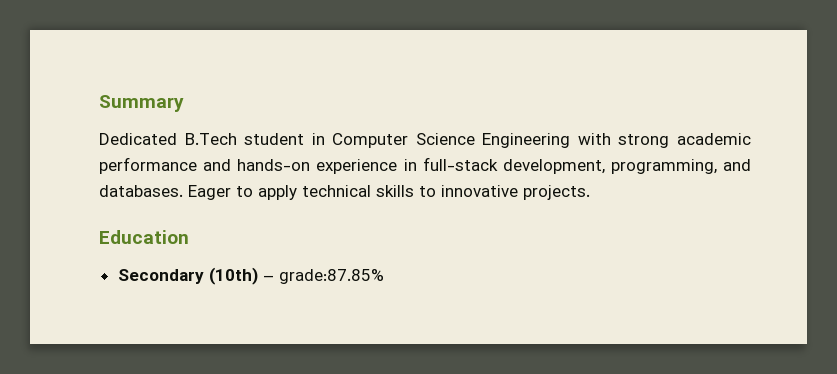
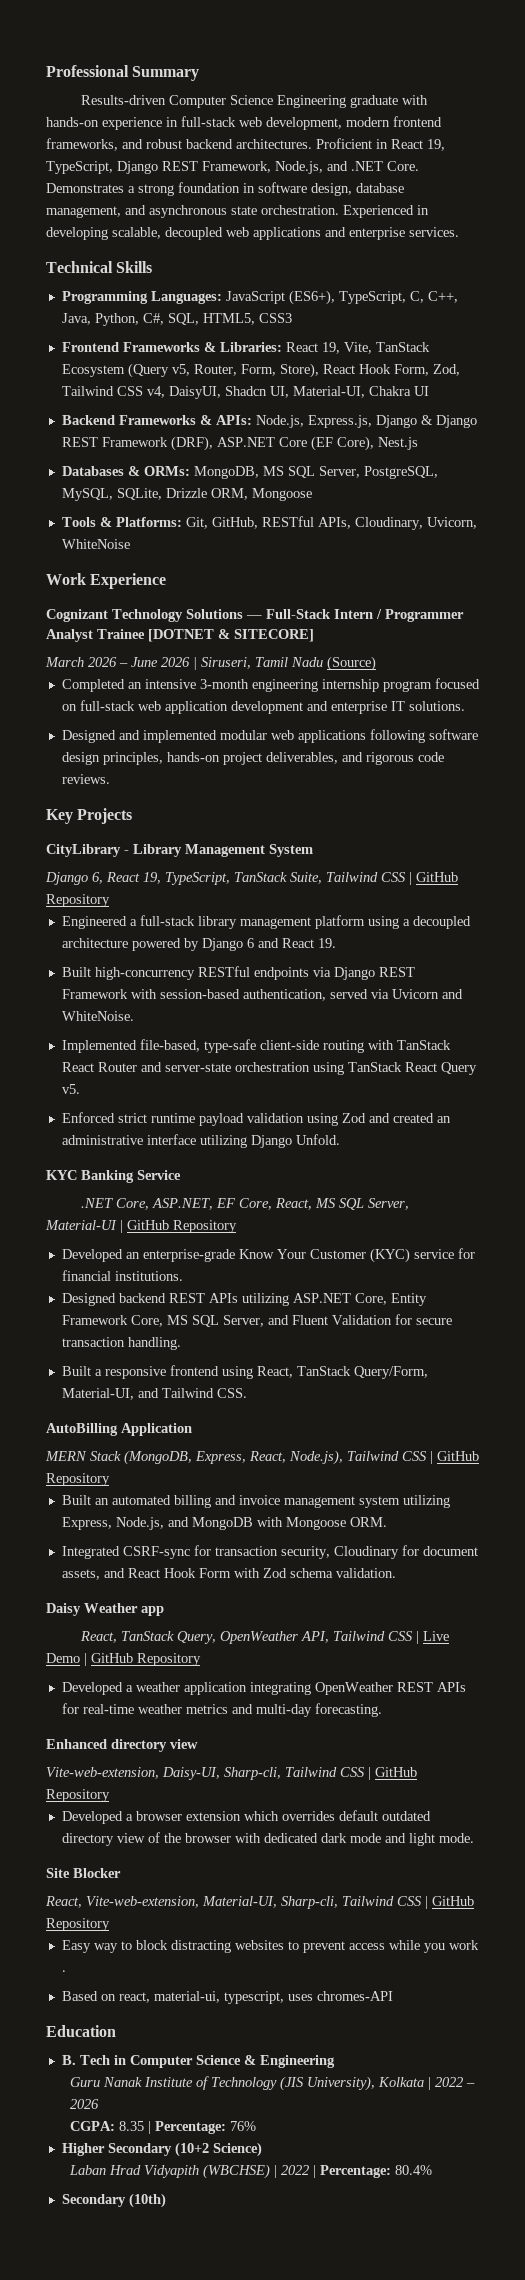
(99, 103) none -> [46,65,129,77] Professional
[99,133,751,148] [99,157,751,174] [99,185,590,200] [99,230,189,244] Dedicated B.Tech student in Computer Science Engineering with strong academic performance and hands-on experience in full-stack development, programming, and databases. Eager to apply technical skills to innovative projects. // Education -> [80,95,428,108] [46,116,442,130] [46,138,445,151] [46,161,419,174] [46,182,404,196] [46,205,429,218] [46,227,459,240] [46,261,153,273] [61,290,458,305] [61,313,292,326] [61,342,430,354] [61,363,460,378] [61,386,429,399] [61,415,477,428] [61,436,418,451] [61,466,438,479] [61,488,312,501] [61,516,477,530] [61,539,130,549] [46,573,167,589] [46,609,464,622] [46,629,314,642] [45,656,376,671] [61,678,480,692] [61,700,465,714] [61,729,478,743] [61,752,444,765] [61,774,110,784] [46,808,133,824] [46,844,313,857] [45,872,458,885] [46,894,110,907] [61,915,471,929] [61,938,336,951] [61,966,415,980] [61,989,463,1001] [61,1011,134,1021] [61,1039,451,1053] [61,1062,477,1075] [61,1084,80,1094] [61,1112,451,1126] [61,1134,340,1148] [46,1170,181,1183] [80,1198,409,1210] [45,1220,237,1233] [61,1248,475,1263] [61,1270,183,1281] [61,1293,427,1306] [61,1314,452,1327] [61,1337,181,1350] [61,1365,428,1379] [61,1388,247,1400] [46,1423,192,1436] [45,1450,479,1465] [46,1473,110,1486] [61,1495,450,1508] [61,1517,387,1530] [61,1545,478,1559] [61,1568,396,1580] [46,1603,164,1616] [79,1631,449,1644] [46,1653,201,1666] [61,1682,466,1695] [61,1703,382,1717] [46,1739,198,1752] [46,1767,417,1780] [46,1789,110,1802] [61,1810,431,1824] [61,1832,474,1846] [46,1868,121,1878] [45,1896,474,1909] [46,1918,110,1931] [61,1940,479,1953] [61,1970,66,1972] [61,1991,393,2004] [46,2025,116,2037] [61,2055,335,2068] [69,2076,475,2091] [69,2099,99,2109] [69,2121,256,2134] [61,2142,262,2157] [68,2164,432,2179] Results-driven Computer Science Engineering graduate with hands-on experience in full-stack web development, modern frontend frameworks, and robust backend architectures. Proficient in React 19, TypeScript, Django REST Framework, Node.js, and .NET Core. Demonstrates a strong foundation in software design, database management, and asynchronous state orchestration. Experienced in developing scalable, decoupled web applications and enterprise services. // Technical Skills // Programming Languages: JavaScript (ES6+), TypeScript, C, C++, Java, Python, C#, SQL, HTML5, CSS3 // Frontend Frameworks & Libraries: React 19, Vite, TanStack Ecosystem (Query v5, Router, Form, Store), React Hook Form, Zod, Tailwind CSS v4, DaisyUI, Shadcn UI, Material-UI, Chakra UI // Backend Frameworks & APIs: Node.js, Express.js, Django & Django REST Framework (DRF), ASP.NET Core (EF Core), Nest.js // Databases & ORMs: MongoDB, MS SQL Server, PostgreSQL, MySQL, SQLite, Drizzle ORM, Mongoose // Tools & Platforms: Git, GitHub, RESTful APIs, Cloudinary, Uvicorn, WhiteNoise // Work Experience // Cognizant Technology Solutions — Full-Stack Intern / Programmer Analyst Trainee [DOTNET & SITECORE] // March 2026 – June 2026 | Siruseri, Tamil Nadu (Source) // Completed an intensive 3-month engineering internship program focused on full-stack web application development and enterprise IT solutions. // Designed and implemented modular web applications following software design principles, hands-on project deliverables, and rigorous code reviews. // Key Projects // CityLibrary - Library Management System // Django 6, React 19, TypeScript, TanStack Suite, Tailwind CSS | GitHub Repository // Engineered a full-stack library management platform using a decoupled architecture powered by Django 6 and React 19. // Built high-concurrency RESTful endpoints via Django REST Framework with session-based authentication, served via Uvicorn and WhiteNoise. // Implemented file-based, type-safe client-side routing with TanStack React Router and server-state orchestration using TanStack React Query v5. // Enforced strict runtime payload validation using Zod and created an administrative interface utilizing Django Unfold. // KYC Banking Service // .NET Core, ASP.NET, EF Core, React, MS SQL Server, Material-UI | GitHub Repository // Developed an enterprise-grade Know Your Customer (KYC) service for financial institutions. // Designed backend REST APIs utilizing ASP.NET Core, Entity Framework Core, MS SQL Server, and Fluent Validation for secure transaction handling. // Built a responsive frontend using React, TanStack Query/Form, Material-UI, and Tailwind CSS. // AutoBilling Application // MERN Stack (MongoDB, Express, React, Node.js), Tailwind CSS | GitHub Repository // Built an automated billing and invoice management system utilizing Express, Node.js, and MongoDB with Mongoose ORM. // Integrated CSRF-sync for transaction security, Cloudinary for document assets, and React Hook Form with Zod schema validation. // Daisy Weather app // React, TanStack Query, OpenWeather API, Tailwind CSS | Live Demo | GitHub Repository // Developed a weather application integrating OpenWeather REST APIs for real-time weather metrics and multi-day forecasting. // Enhanced directory view // Vite-web-extension, Daisy-UI, Sharp-cli, Tailwind CSS | GitHub Repository // Developed a browser extension which overrides default outdated directory view of the browser with dedicated dark mode and light mode. // Site Blocker // React, Vite-web-extension, Material-UI, Sharp-cli, Tailwind CSS | GitHub Repository // Easy way to block distracting websites to prevent access while you work . // Based on react, material-ui, typescript, uses chromes-API // Education // B. Tech in Computer Science & Engineering // Guru Nanak Institute of Technology (JIS University), Kolkata | 2022 – 2026 // CGPA: 8.35 | Percentage: 76% // Higher Secondary (10+2 Science) // Laban Hrad Vidyapith (WBCHSE) | 2022 | Percentage: 80.4%
[262,269,384,284] – grade:87.85% -> (166, 2200) none

